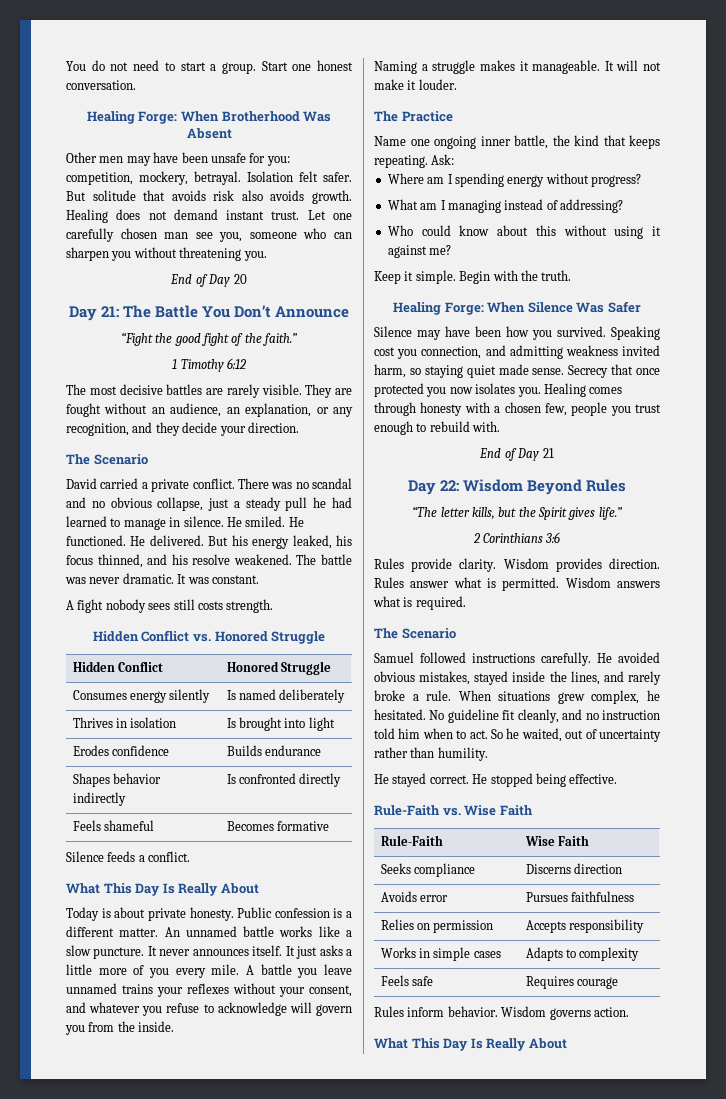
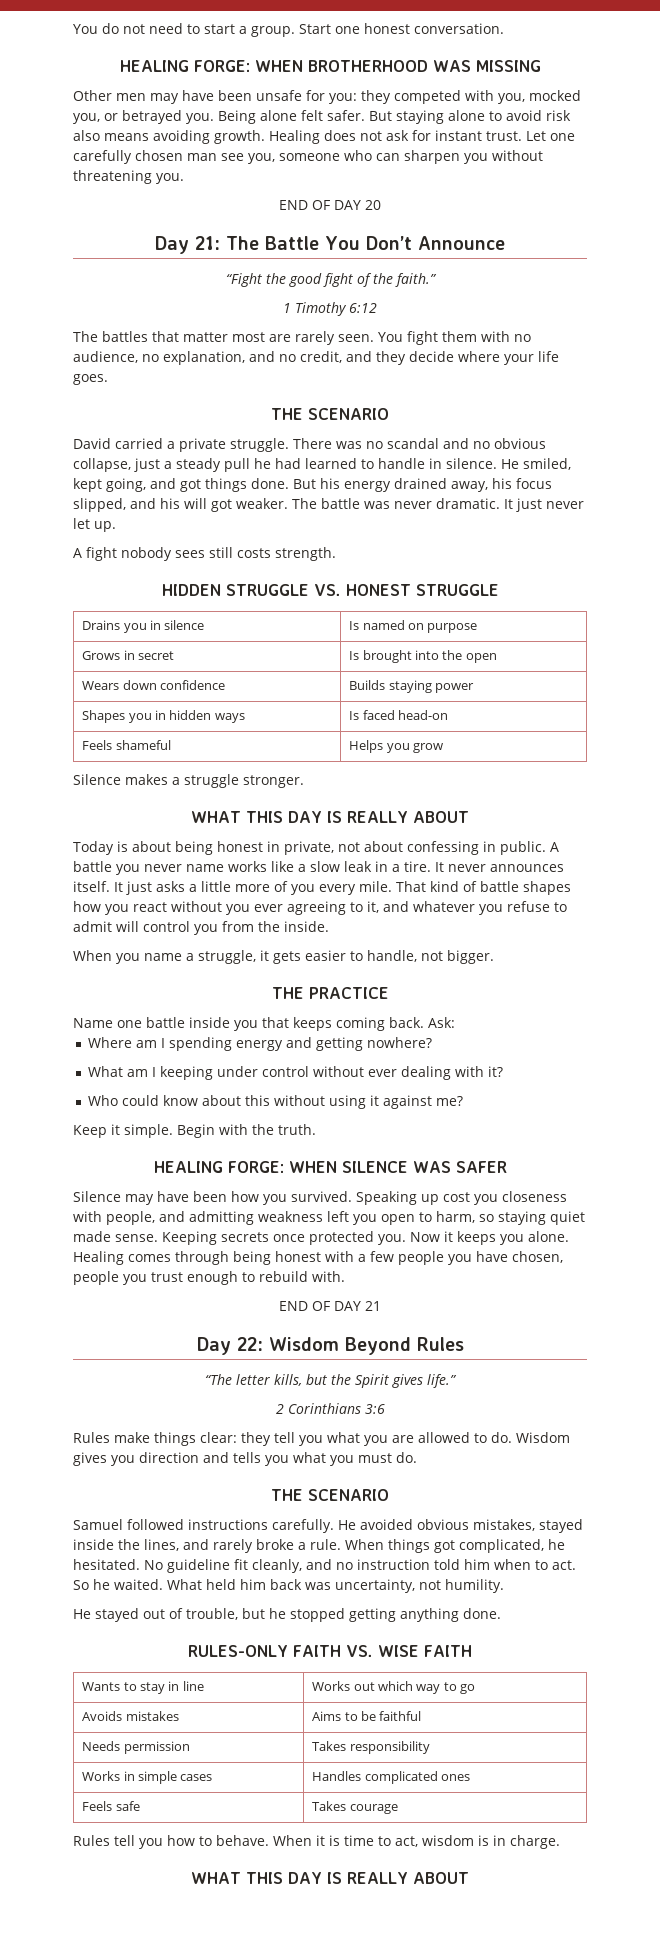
[86,111,332,124] [186,128,232,139] Healing Forge: When Brotherhood Was Absent -> [119,60,541,72] HEALING FORGE: WHEN BROTHERHOOD WAS MISSING
[66,171,352,185] [66,190,305,201] competition, mockery, betrayal. Isolation felt safer. But solitude that avoids risk also avoids -> [361,90,581,104] [73,110,571,124] [73,130,210,144] they competed with you, mocked you, or betrayed you. Being alone felt safer. But staying alone to avoid risk also means avoiding
[173,209,218,220] demand -> [386,130,431,141] ask for
[170,274,231,287] End of Day -> [279,200,361,210] END OF DAY
[89,384,352,398] [66,403,353,417] [66,422,299,436] [66,454,148,465] most decisive battles are rarely visible. They are fought without an audience, an explanation, or any recognition, and they decide your direction. // The Scenario -> [102,331,531,345] [73,351,559,365] [73,374,108,385] [271,408,389,420] battles that matter most are rarely seen. You fight them with no audience, no explanation, and no credit, and they decide where your life goes. // THE SCENARIO
[192,478,235,489] conflict. -> [230,438,289,452] struggle.
[123,518,166,530] manage -> [378,458,425,469] handle
[245,516,304,527] [66,535,204,546] smiled. He functioned. He delivered. -> [523,458,571,470] [73,478,289,492] smiled, kept going, and got things done.
[292,535,332,549] leaked, -> [394,478,488,492] drained away,
[97,554,143,568] thinned, -> [73,498,126,512] slipped,
[192,554,292,565] resolve weakened. -> [184,498,288,512] will got weaker.
[187,575,259,584] was constant. -> [516,498,584,512] [73,518,116,532] just never let up.
[92,630,326,644] [72,661,163,672] [226,661,331,675] [72,689,211,703] [226,689,346,703] [72,717,177,728] Hidden Conflict vs. Honored Struggle // Hidden Conflict | Honored Struggle // Consumes energy silently | Is named deliberately // Thrives in isolation -> [161,584,499,596] [82,620,205,633] [349,620,478,633] [82,650,174,660] HIDDEN STRUGGLE VS. HONEST STRUGGLE // Drains you in silence | Is named on purpose // Grows in secret
[308,717,335,731] [72,745,109,756] light // Erodes -> [442,650,497,663] [82,680,157,690] the open // Wears down
[264,745,321,756] endurance -> [388,680,474,693] staying power
[112,773,161,784] [72,792,126,806] [226,773,342,787] behavior indirectly | Is confronted directly -> [128,710,245,723] [349,710,448,720] you in hidden ways | Is faced head-on
[226,821,329,831] [66,851,191,862] [66,883,259,896] [66,907,352,921] [66,926,352,937] [66,945,145,959] Becomes formative // Silence feeds a conflict. // What This Day Is Really About // Today is about private honesty. Public confession is a different matter. An unnamed battle works like a slow puncture. -> [349,740,443,753] [73,774,304,788] [191,811,469,823] [73,841,559,855] [73,861,431,875] Helps you grow // Silence makes a struggle stronger. // WHAT THIS DAY IS REALLY ABOUT // Today is about being honest in private, not about confessing in public. A battle you never name works like a slow leak in a tire.
[246,964,352,978] [66,983,352,997] A battle you leave unnamed trains your reflexes without your consent, -> [396,881,571,895] [73,901,379,915] That kind of battle shapes how you react without you ever agreeing to it,
[217,1002,352,1016] acknowledge will govern -> [73,921,190,932] admit will control
[374,60,661,74] [374,79,457,90] [374,111,453,122] [374,135,660,149] [374,155,428,168] Naming a struggle makes it manageable. It will not make it louder. // The Practice // Name one ongoing inner battle, the kind that keeps repeating. -> [73,950,494,964] [271,987,389,999] [73,1017,424,1031] When you name a struggle, it gets easier to handle, not bigger. // THE PRACTICE // Name one battle inside you that keeps coming back.
[545,173,641,187] without progress? -> [286,1037,433,1051] and getting nowhere?
[447,199,623,213] managing instead of addressing? -> [160,1066,504,1080] keeping under control without ever dealing with it?
[393,301,641,315] Healing Forge: When Silence Was Safer -> [153,1161,507,1173] HEALING FORGE: WHEN SILENCE WAS SAFER
(660, 333) none -> [421,1194,439,1205] up
[421,345,660,359] connection, and admitting weakness invited -> [502,1191,567,1202] [73,1211,432,1225] closeness with people, and admitting weakness left you open to
[568,364,660,378] [374,383,623,397] [374,402,567,416] Secrecy that once protected you now isolates you. Healing comes through honesty with a chosen few, -> [162,1231,569,1245] [73,1251,563,1265] Keeping secrets once protected you. Now it keeps you alone. Healing comes through being honest with a few people you have chosen,
[479,448,540,461] End of Day -> [279,1301,361,1311] END OF DAY
[411,558,660,572] [374,577,660,591] [373,596,466,610] [374,628,456,639] provide clarity. Wisdom provides direction. Rules answer what is permitted. Wisdom answers what is required. // The Scenario -> [114,1432,570,1446] [73,1452,417,1466] [271,1489,389,1501] make things clear: they tell you what you are allowed to do. Wisdom gives you direction and tells you what you must do. // THE SCENARIO
[498,690,640,704] situations grew complex, -> [388,1539,544,1553] things got complicated,
[521,728,661,742] [374,747,488,761] [374,773,618,787] [374,805,533,816] [380,835,443,846] [524,835,589,846] [380,863,475,877] [525,863,622,874] [380,891,448,902] [525,891,634,902] [380,919,430,930] waited, out of uncertainty rather than humility. // He stayed correct. He stopped being effective. // Rule-Faith vs. Wise Faith // Rule-Faith | Wise Faith // Seeks compliance | Discerns direction // Avoids error | Pursues faithfulness // Relies on -> [114,1579,504,1593] [73,1608,501,1622] [188,1645,472,1657] [82,1681,204,1694] [312,1681,476,1694] [82,1711,179,1721] [312,1711,422,1721] [82,1741,121,1751] waited. What held him back was uncertainty, not humility. // He stayed out of trouble, but he stopped getting anything done. // RULES-ONLY FAITH VS. WISE FAITH // Wants to stay in line | Works out which way to go // Avoids mistakes | Aims to be faithful // Needs
[525,920,566,933] Accepts -> [312,1741,347,1751] Takes
[525,947,640,961] Adapts to complexity -> [312,1771,470,1784] Handles complicated ones
[525,976,574,989] Requires -> [312,1801,347,1811] Takes
[407,1006,629,1020] [374,1038,567,1051] inform behavior. Wisdom governs action. // What This Day Is Really About -> [114,1835,560,1849] [191,1872,469,1884] tell you how to behave. When it is time to act, wisdom is in charge. // WHAT THIS DAY IS REALLY ABOUT

